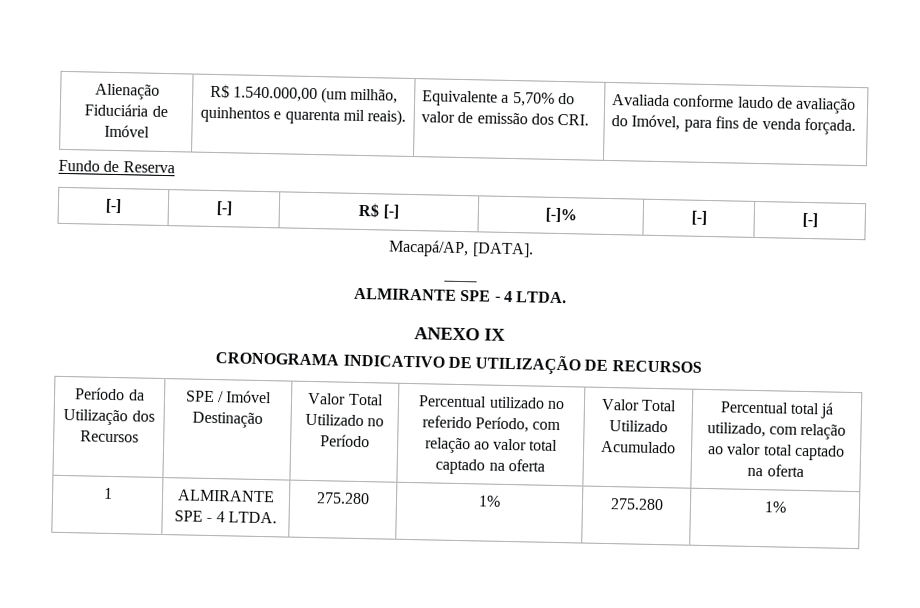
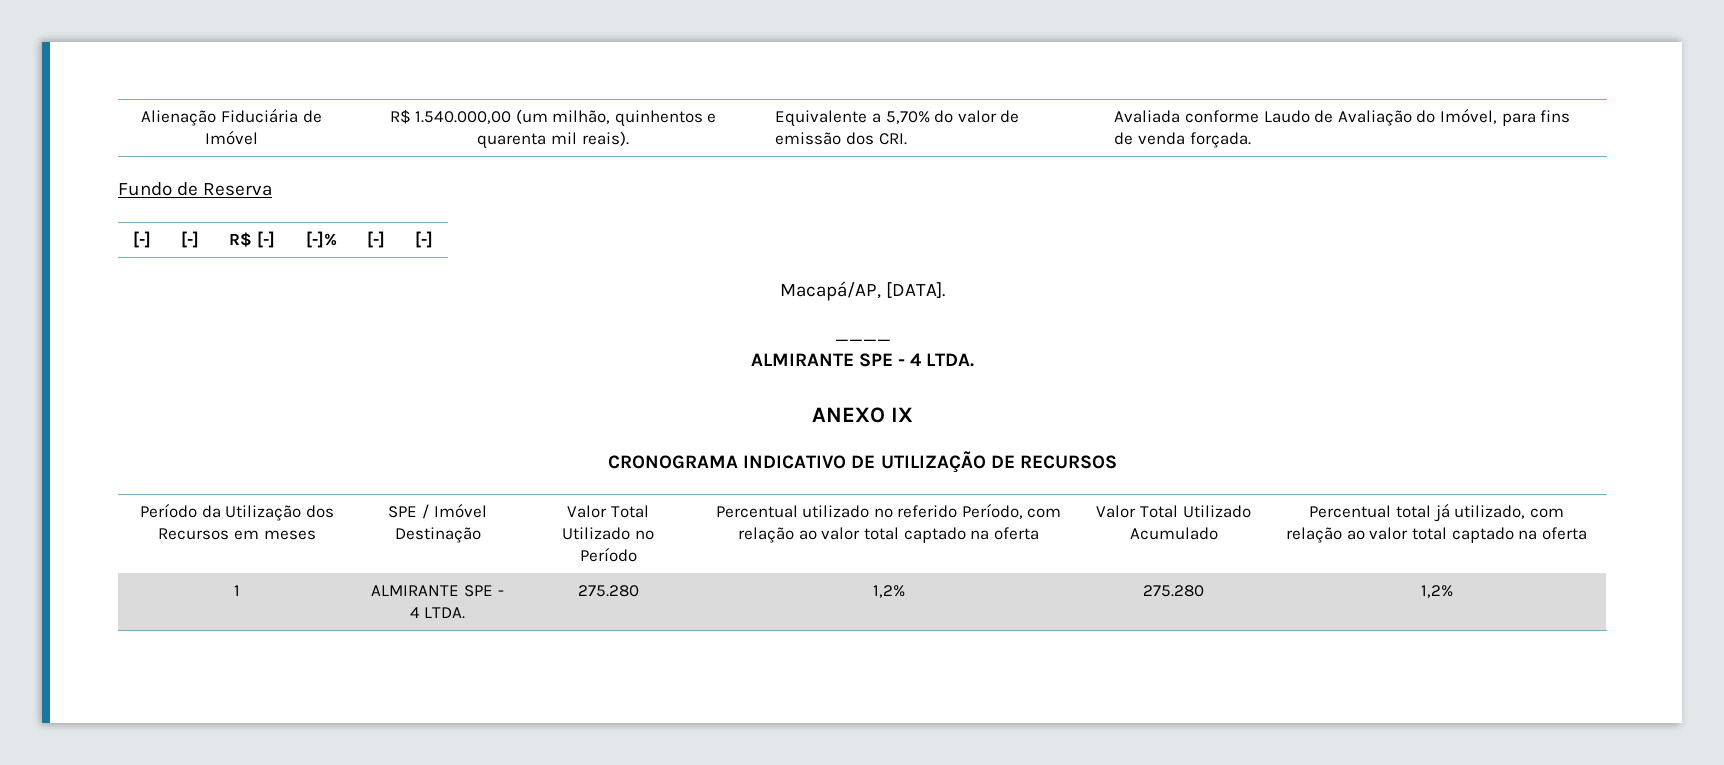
[737,96,857,114] laudo de avaliação -> [1263,110,1412,126] Laudo de Avaliação
(139, 436) none -> [234,530,316,540] em meses
[478,495,501,507] [609,498,664,511] [763,501,787,513] 1% | 275.280 | 1% -> [872,585,905,598] [1143,585,1204,597] [1420,585,1453,598] 1,2% | 275.280 | 1,2%

